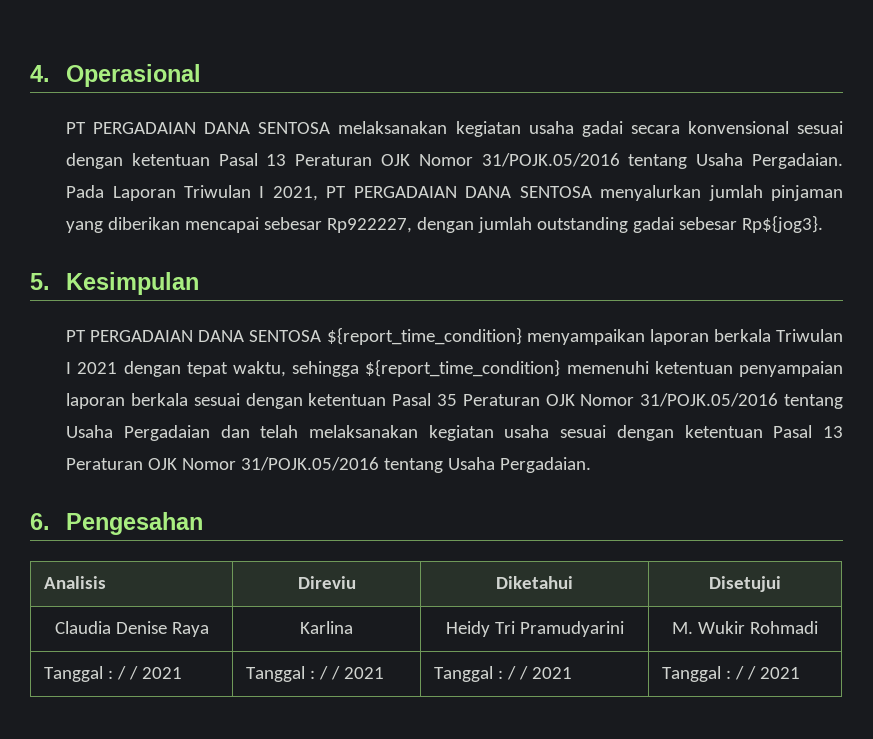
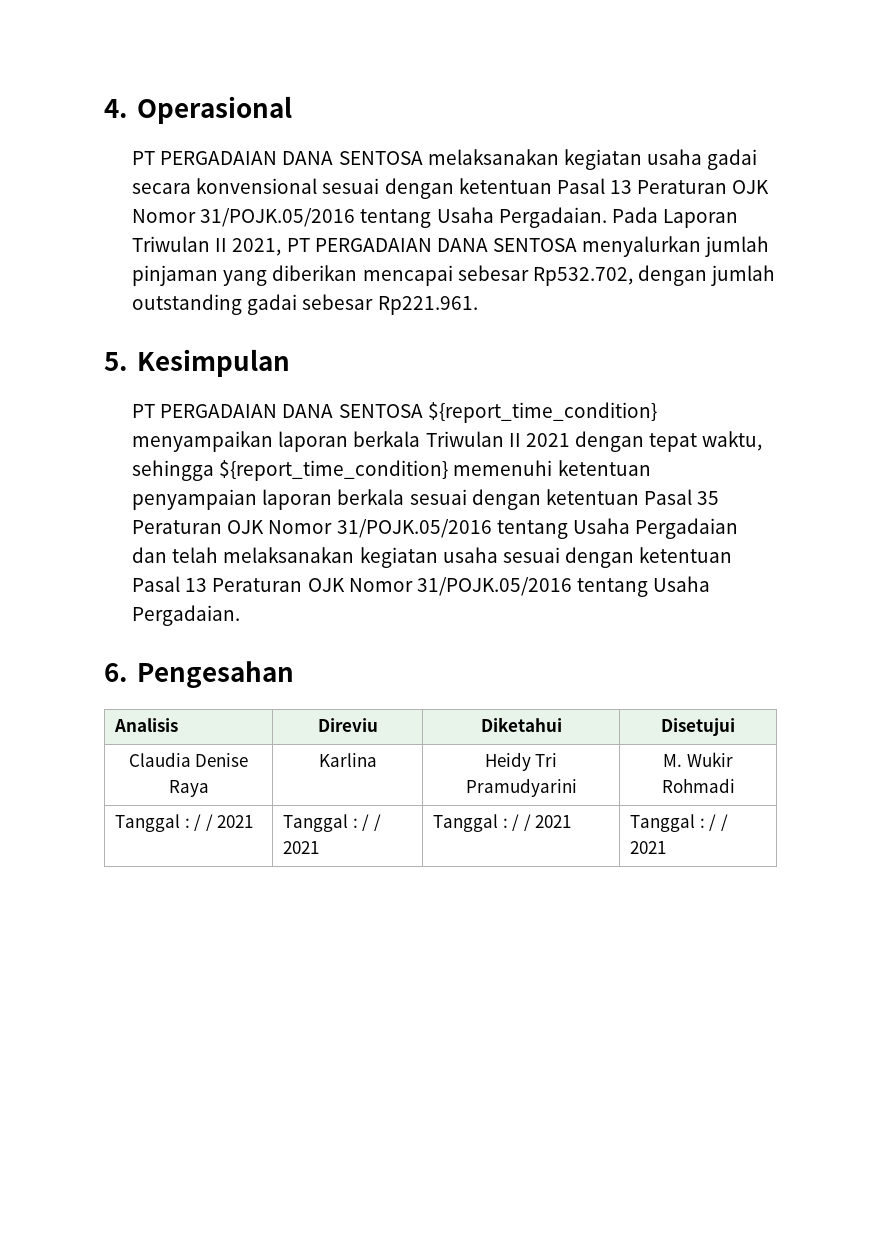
[259,186,265,198] I -> [215,238,228,252] II
[327,218,413,233] Rp922227, -> [532,267,633,286] Rp532.702,
[742,215,824,233] Rp${jog3}. -> [377,296,478,315] Rp221.961.
[66,362,72,374] I -> [508,433,521,447] II

